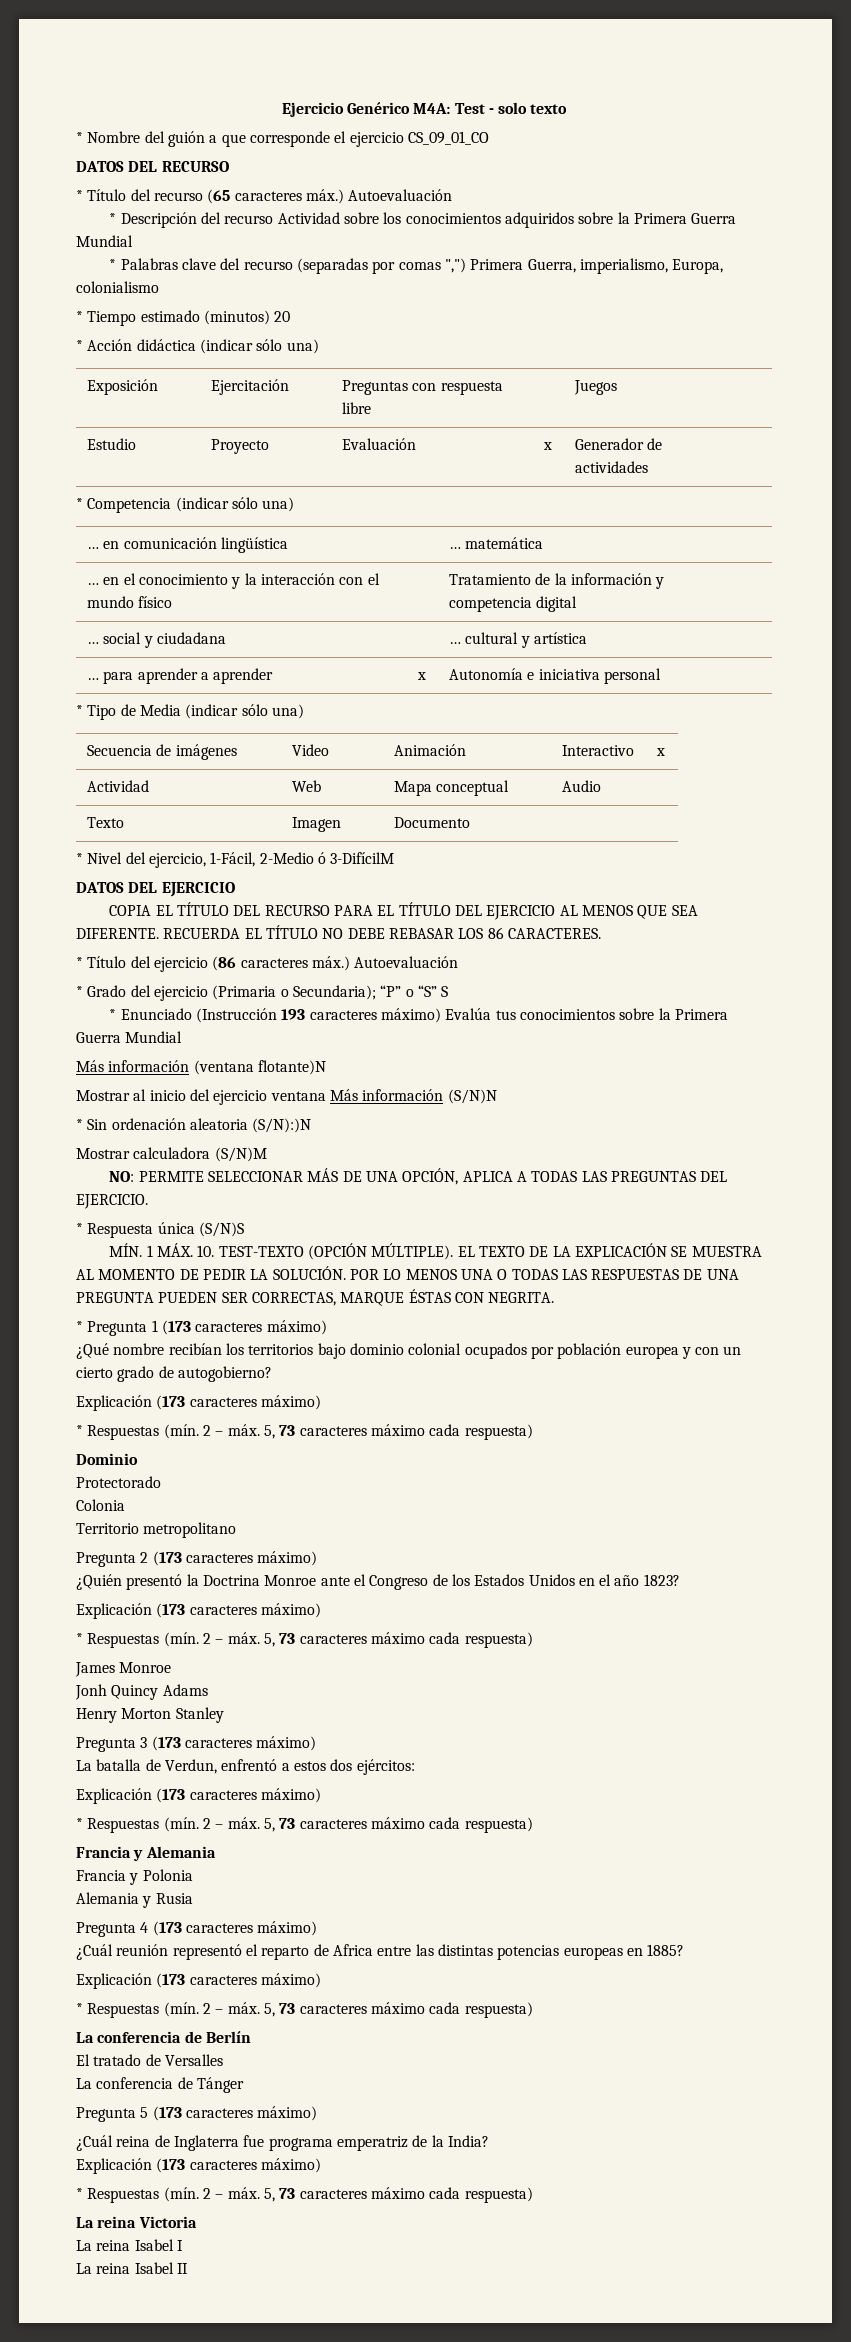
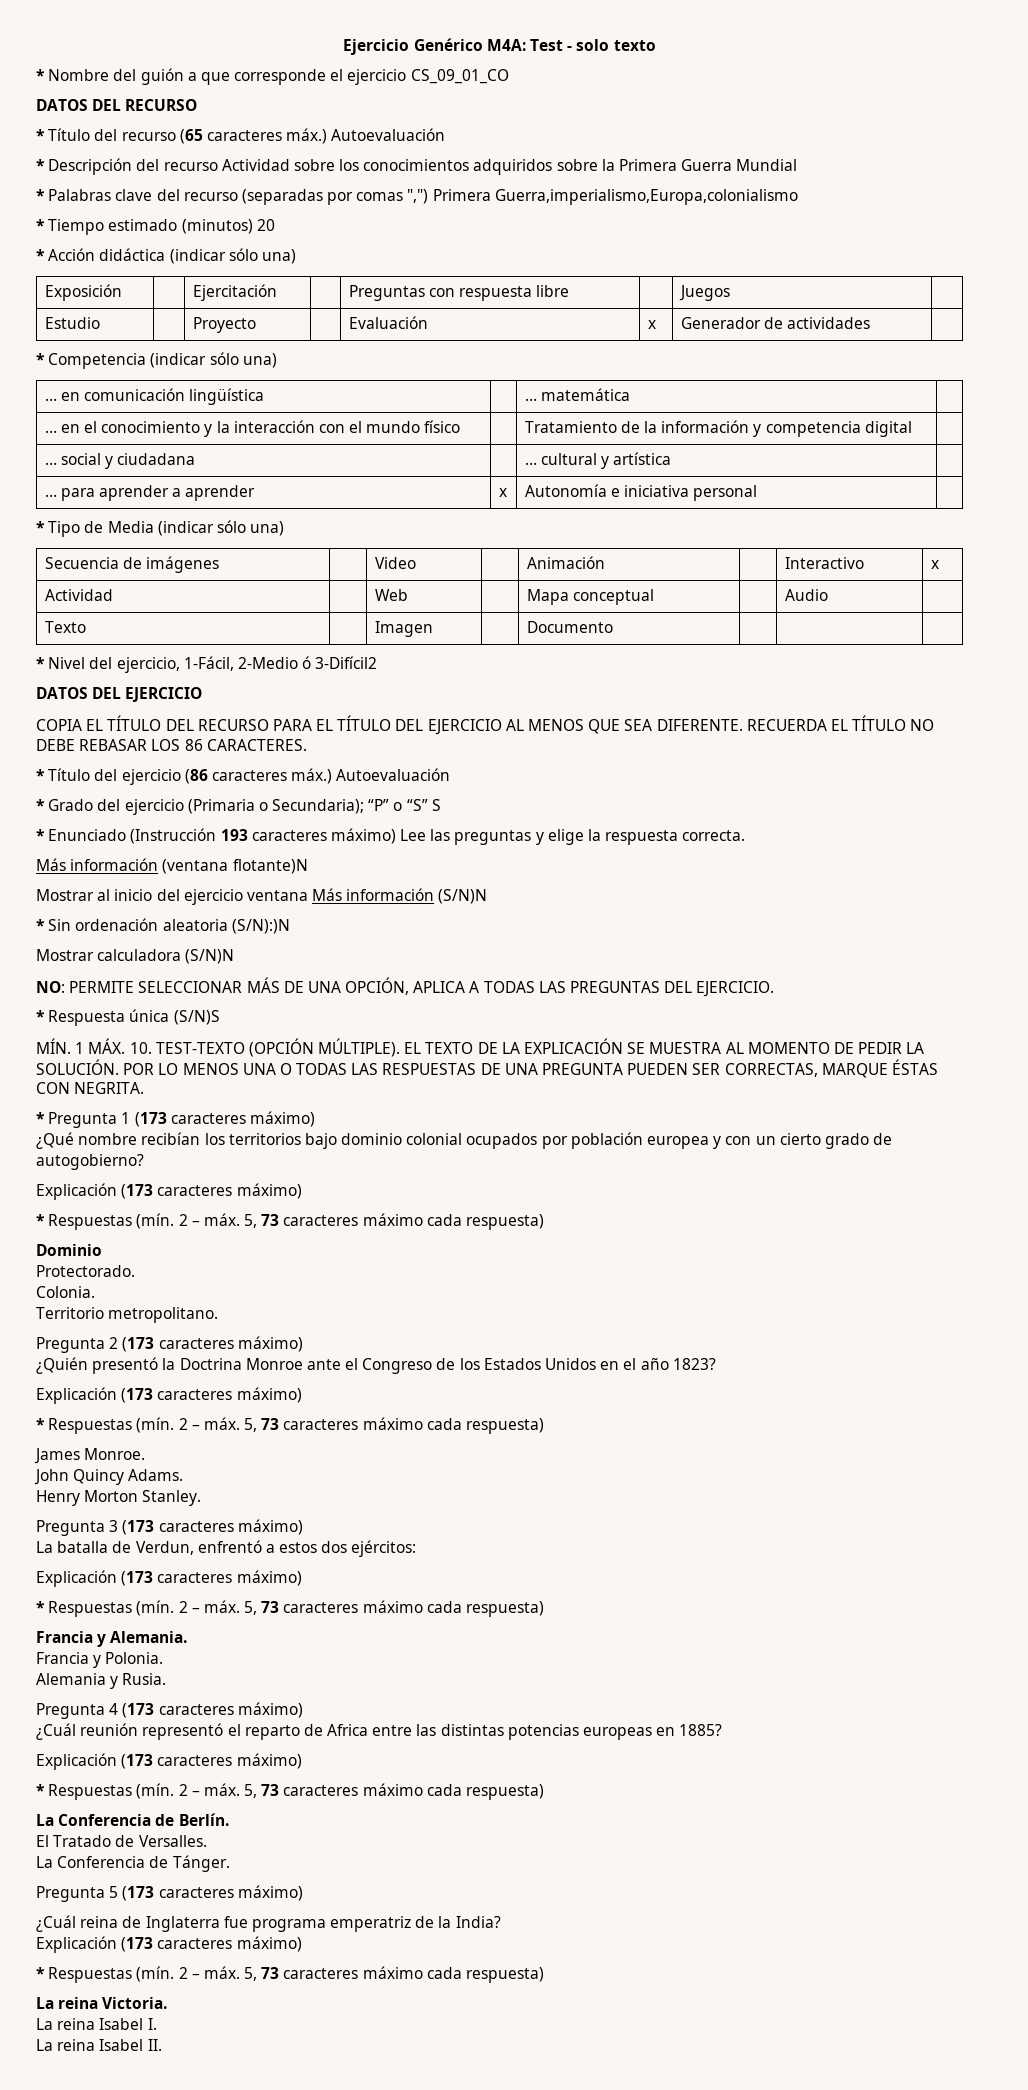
[527,258,724,274] [76,281,159,293] Guerra, imperialismo, Europa, colonialismo -> [494,189,798,205] Guerra,imperialismo,Europa,colonialismo
[330,852,395,864] 3-DifícilM -> [315,656,378,669] 3-Difícil2
[445,1008,728,1020] [76,1031,183,1043] Evalúa tus conocimientos sobre la Primera Guerra Mundial -> [400,829,746,845] Lee las preguntas y elige la respuesta correcta.
[214,1147,267,1162] (S/N)M -> [185,949,235,964] (S/N)N
[76,1476,161,1488] [76,1499,125,1511] Protectorado // Colonia -> [36,1265,135,1277] [36,1286,95,1298] Protectorado. // Colonia.
[143,1522,237,1538] metropolitano -> [108,1307,219,1323] metropolitano.
[119,1662,172,1673] [75,1684,208,1700] Monroe // Jonh Quincy Adams -> [84,1448,146,1460] [34,1469,184,1485] Monroe. // John Quincy Adams.
[175,1707,224,1723] Stanley -> [142,1490,202,1506] Stanley.
[145,1846,216,1858] [76,1869,193,1885] Alemania // Francia y Polonia -> [110,1631,188,1643] [36,1652,164,1668] Alemania. // Francia y Polonia.
[155,1893,193,1904] Rusia -> [122,1673,167,1685] Rusia.
[97,2031,251,2043] [76,2054,223,2066] [76,2077,244,2093] conferencia de Berlín // El tratado de Versalles // La conferencia de Tánger -> [58,1813,229,1826] [36,1835,207,1847] [36,1855,230,1872] Conferencia de Berlín. // El Tratado de Versalles. // La Conferencia de Tánger.
[138,2216,197,2228] [76,2239,183,2251] [76,2262,188,2274] Victoria // La reina Isabel I // La reina Isabel II -> [102,1997,168,2009] [36,2018,157,2030] [36,2039,162,2051] Victoria. // La reina Isabel I. // La reina Isabel II.

